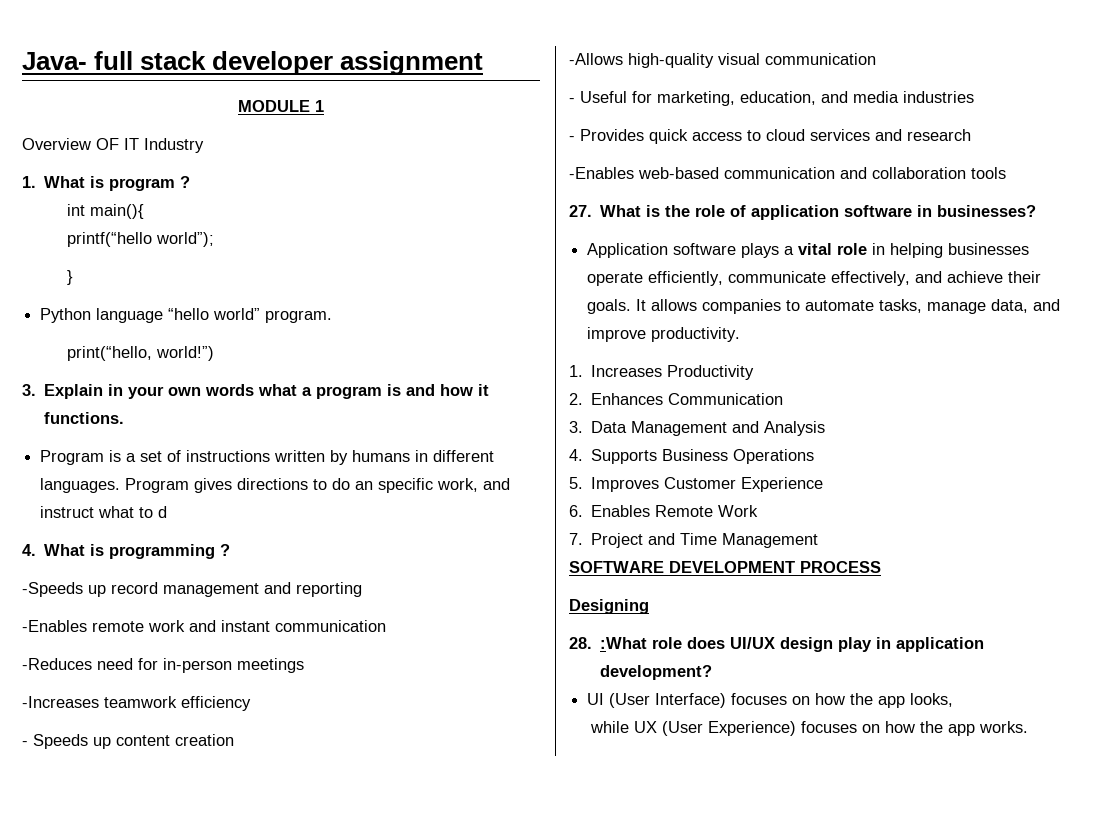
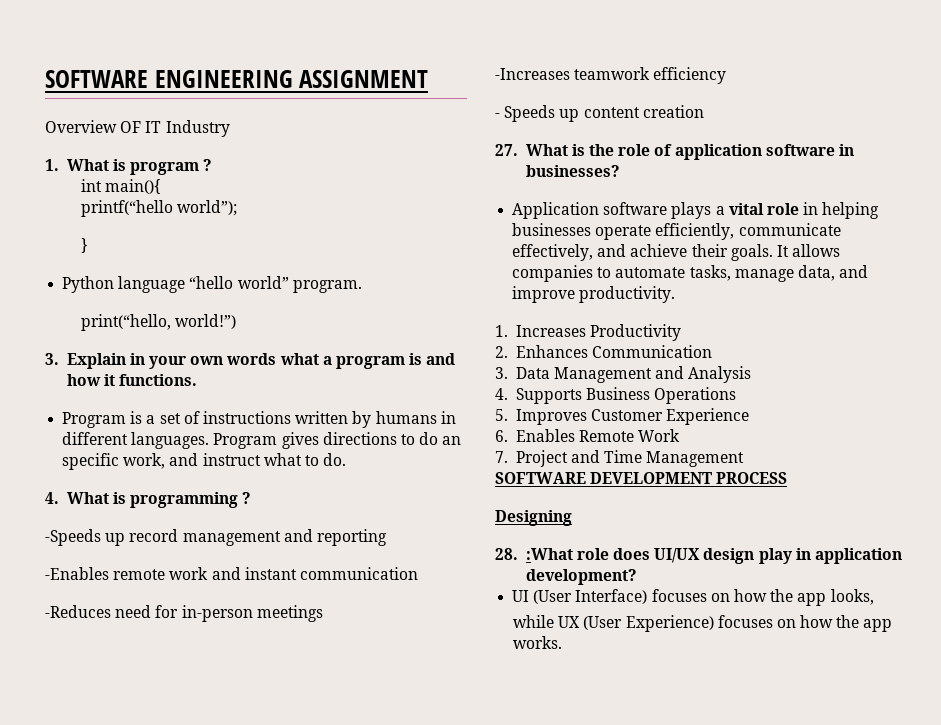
[22,51,484,75] [238,100,324,112] Java- full stack developer assignment // MODULE 1 -> [45,70,429,88] SOFTWARE ENGINEERING ASSIGNMENT
[158,506,168,518] d -> [323,453,347,466] do.
[569,53,876,68] [569,91,974,106] [569,129,971,144] [569,167,1006,179] // -Allows high-quality visual communication // - Useful for marketing, education, and media industries // - Provides quick access to cloud services and research // -Enables web-based communication and collaboration tools -> (704, 111) none

